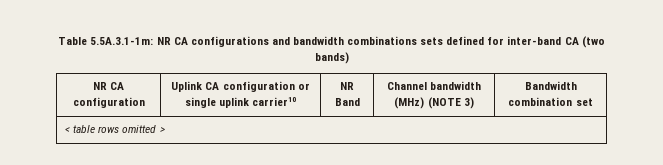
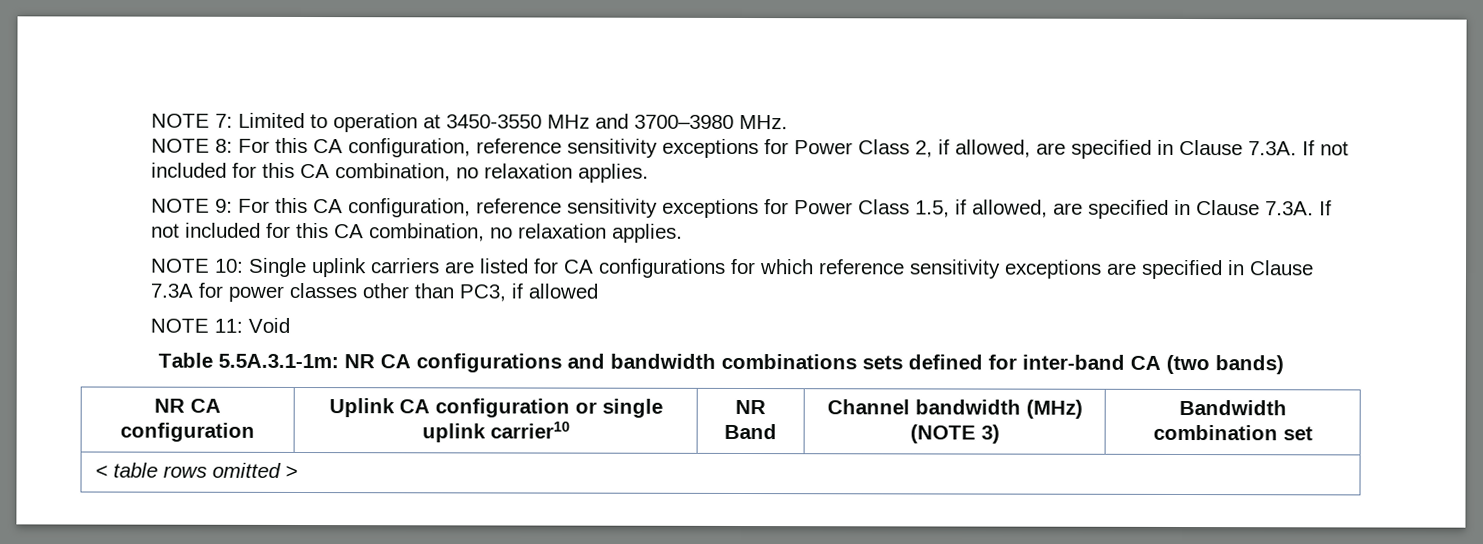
(58, 41) none -> [151,112,789,133] [151,137,1350,159] [151,162,650,183] [151,197,1333,219] [151,222,684,243] [150,257,1315,280] [150,282,599,302] [150,317,291,333] NOTE 7: Limited to operation at 3450-3550 MHz and 3700–3980 MHz. // NOTE 8: For this CA configuration, reference sensitivity exceptions for Power Class 2, if allowed, are specified in Clause 7.3A. If not included for this CA combination, no relaxation applies. // NOTE 9: For this CA configuration, reference sensitivity exceptions for Power Class 1.5, if allowed, are specified in Clause 7.3A. If not included for this CA combination, no relaxation applies. // NOTE 10: Single uplink carriers are listed for CA configurations for which reference sensitivity exceptions are specified in Clause 7.3A for power classes other than PC3, if allowed // NOTE 11: Void //

